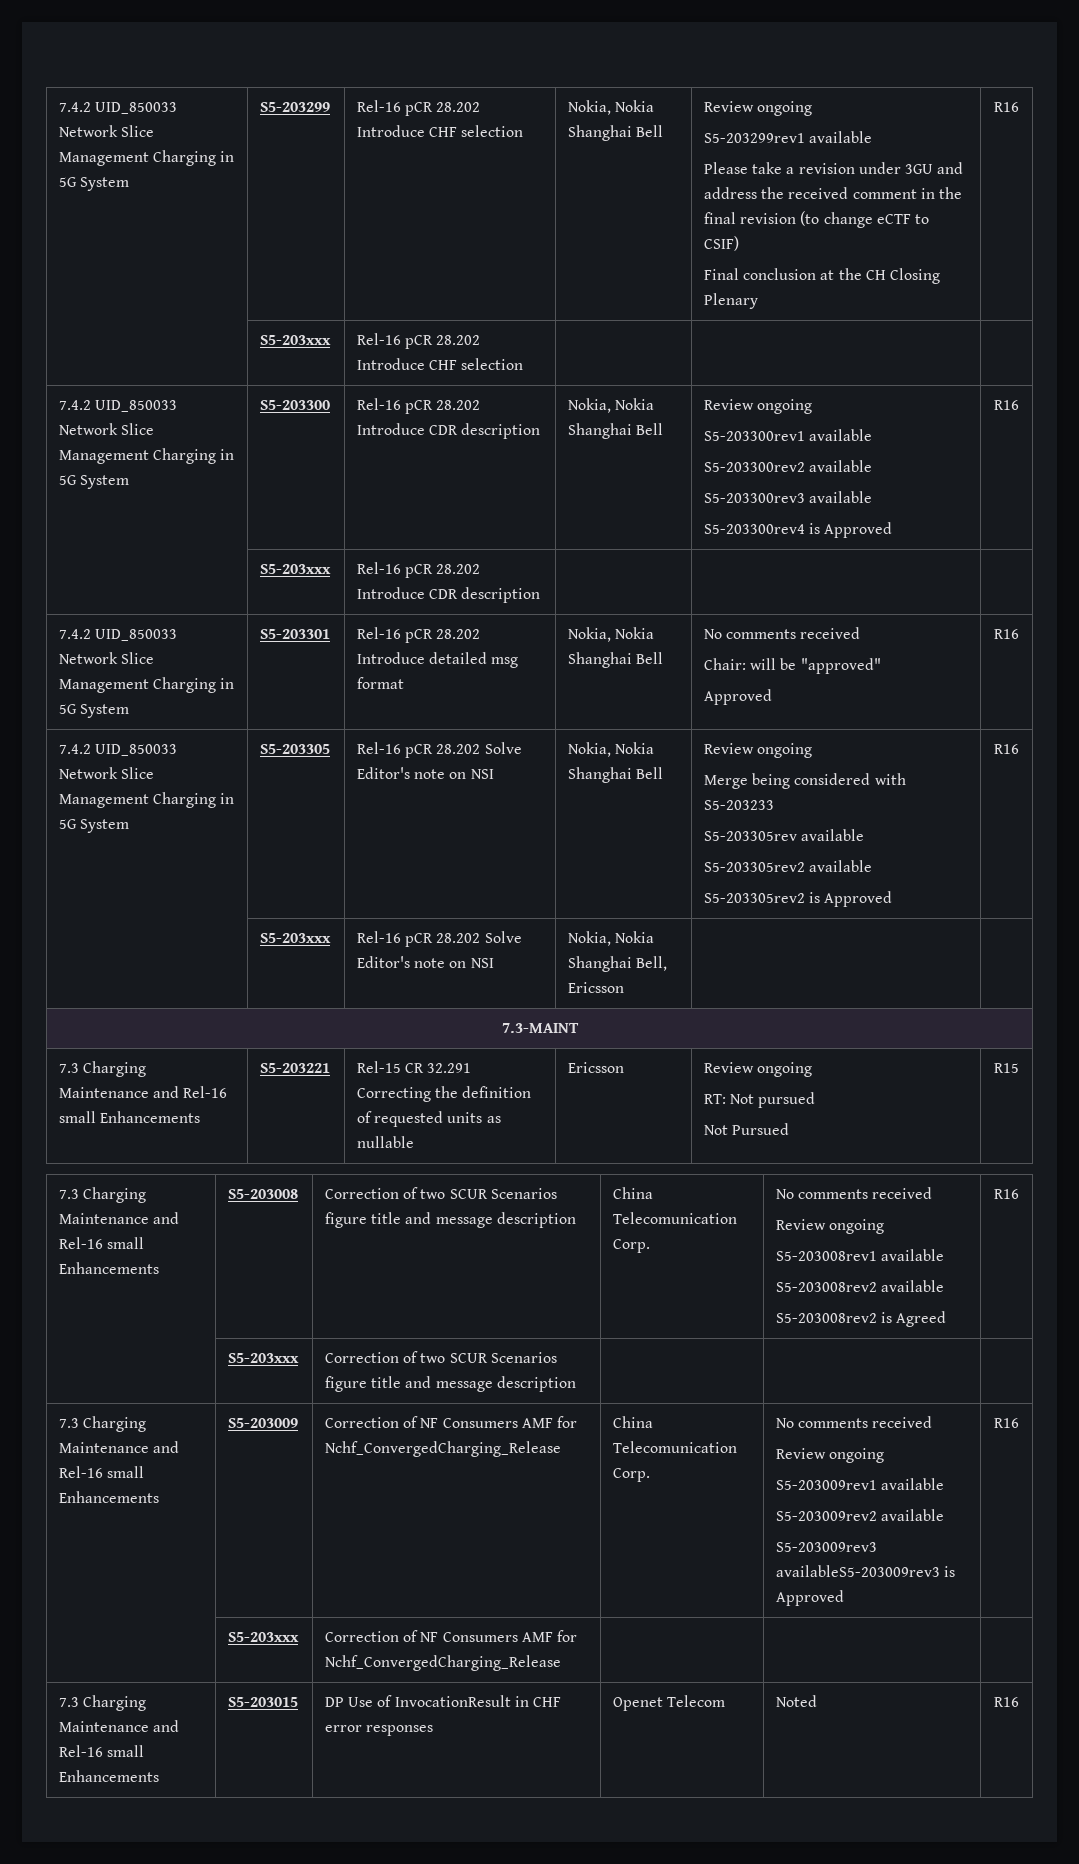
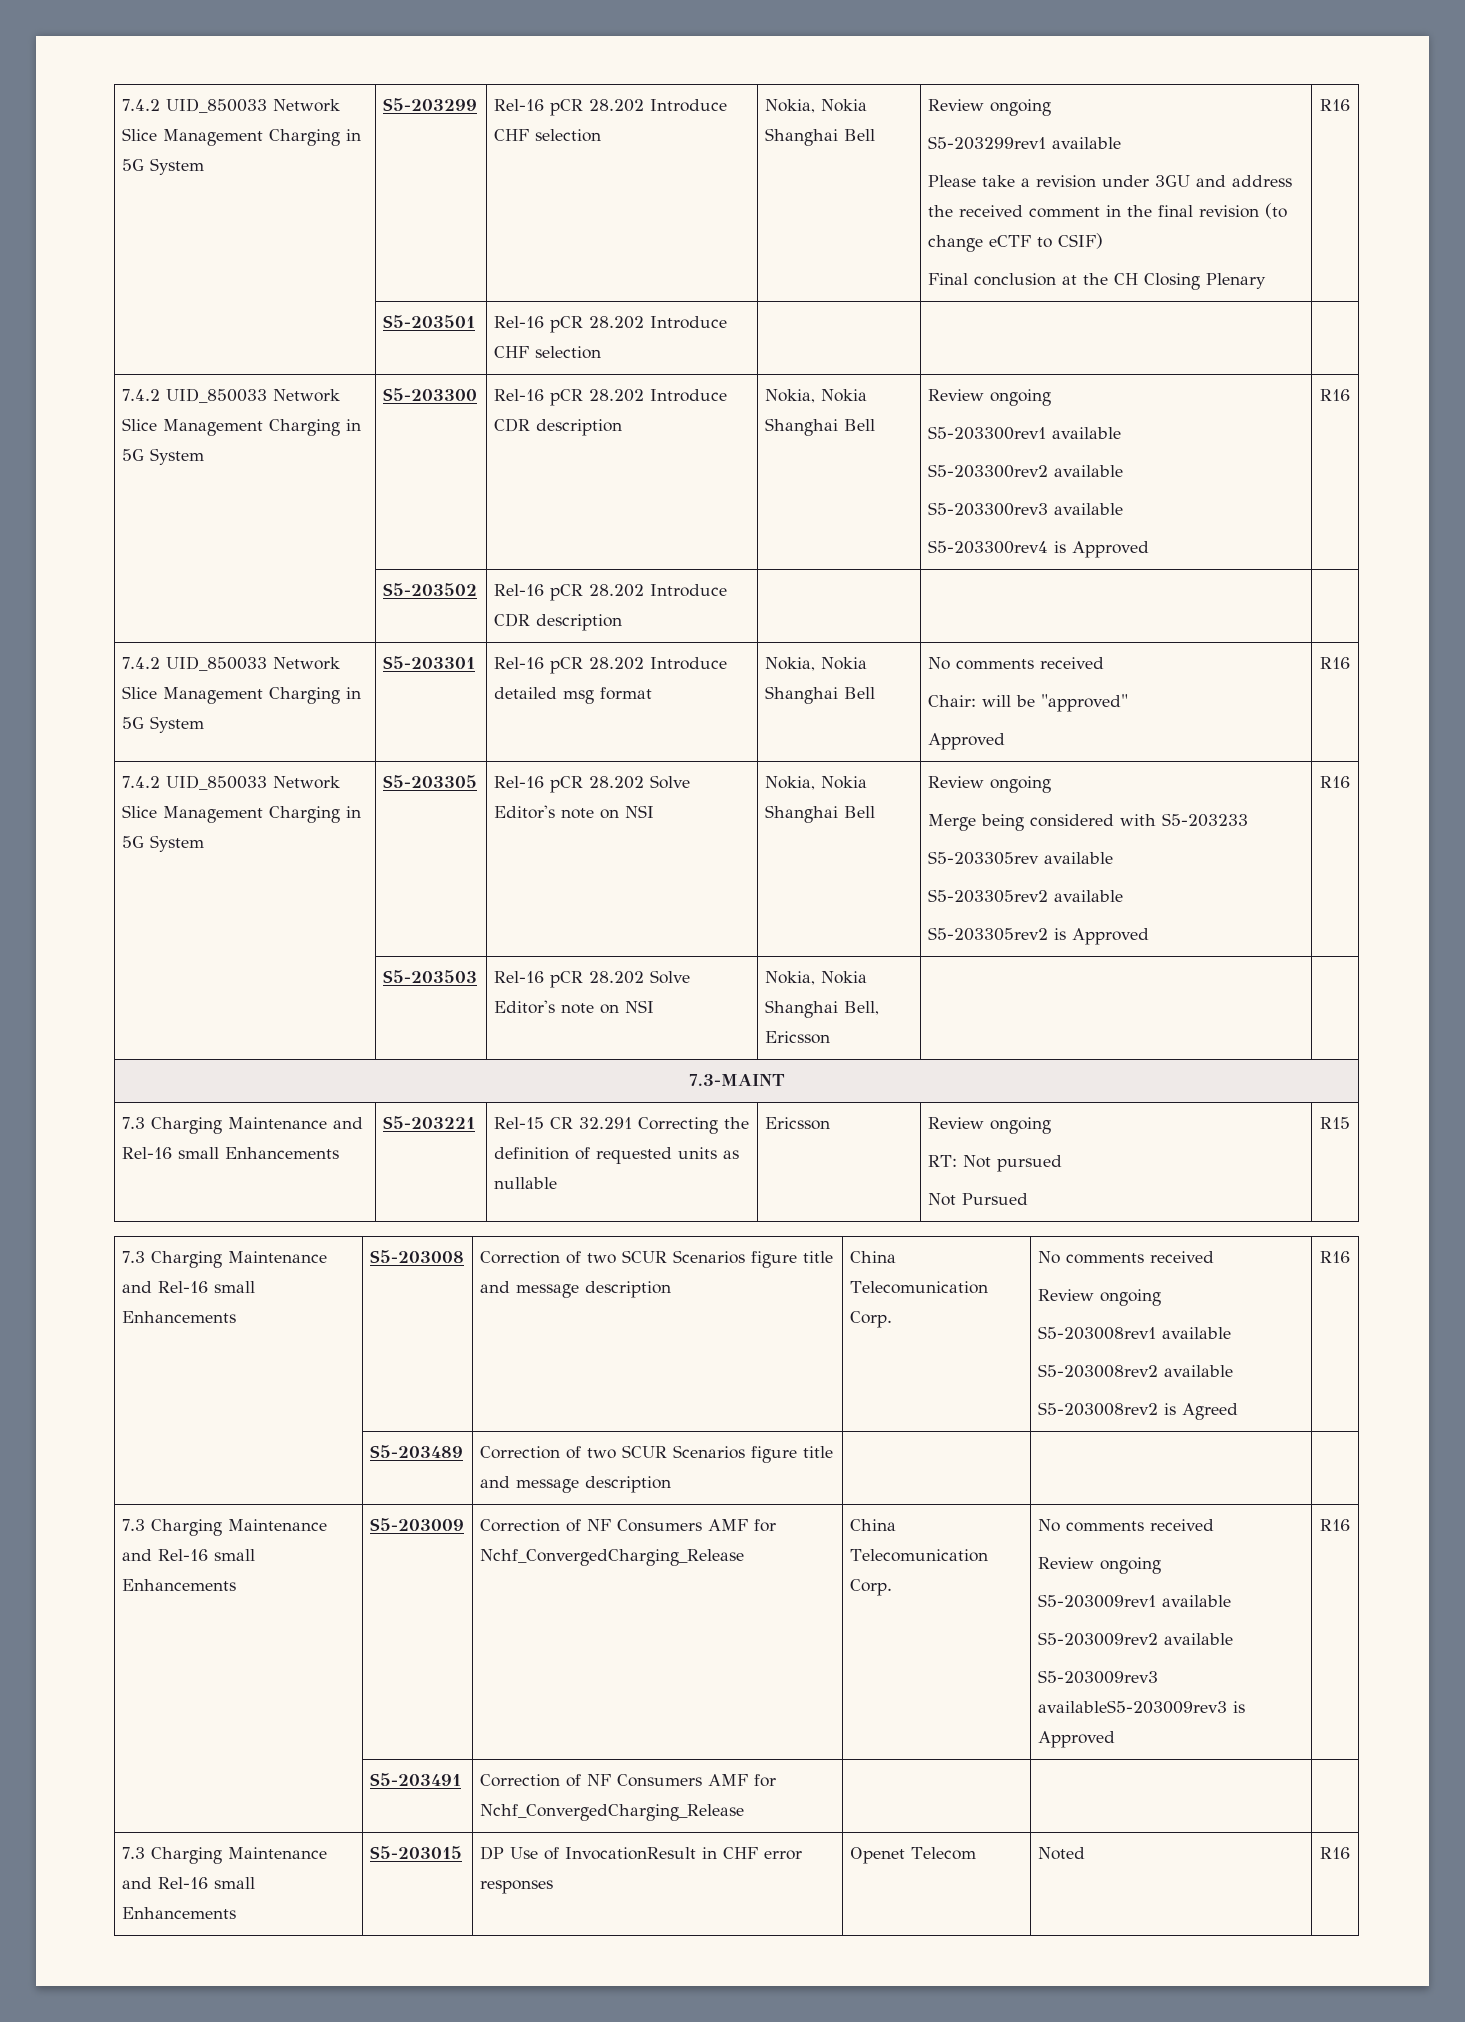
[259,335,331,345] S5-203xxx -> [382,315,475,328] S5-203501
[259,564,331,574] S5-203xxx -> [382,583,477,596] S5-203502
[259,933,331,943] S5-203xxx -> [382,970,477,983] S5-203503
[227,1353,299,1363] S5-203xxx -> [369,1445,463,1458] S5-203489
[227,1632,299,1642] S5-203xxx -> [369,1773,461,1786] S5-203491

